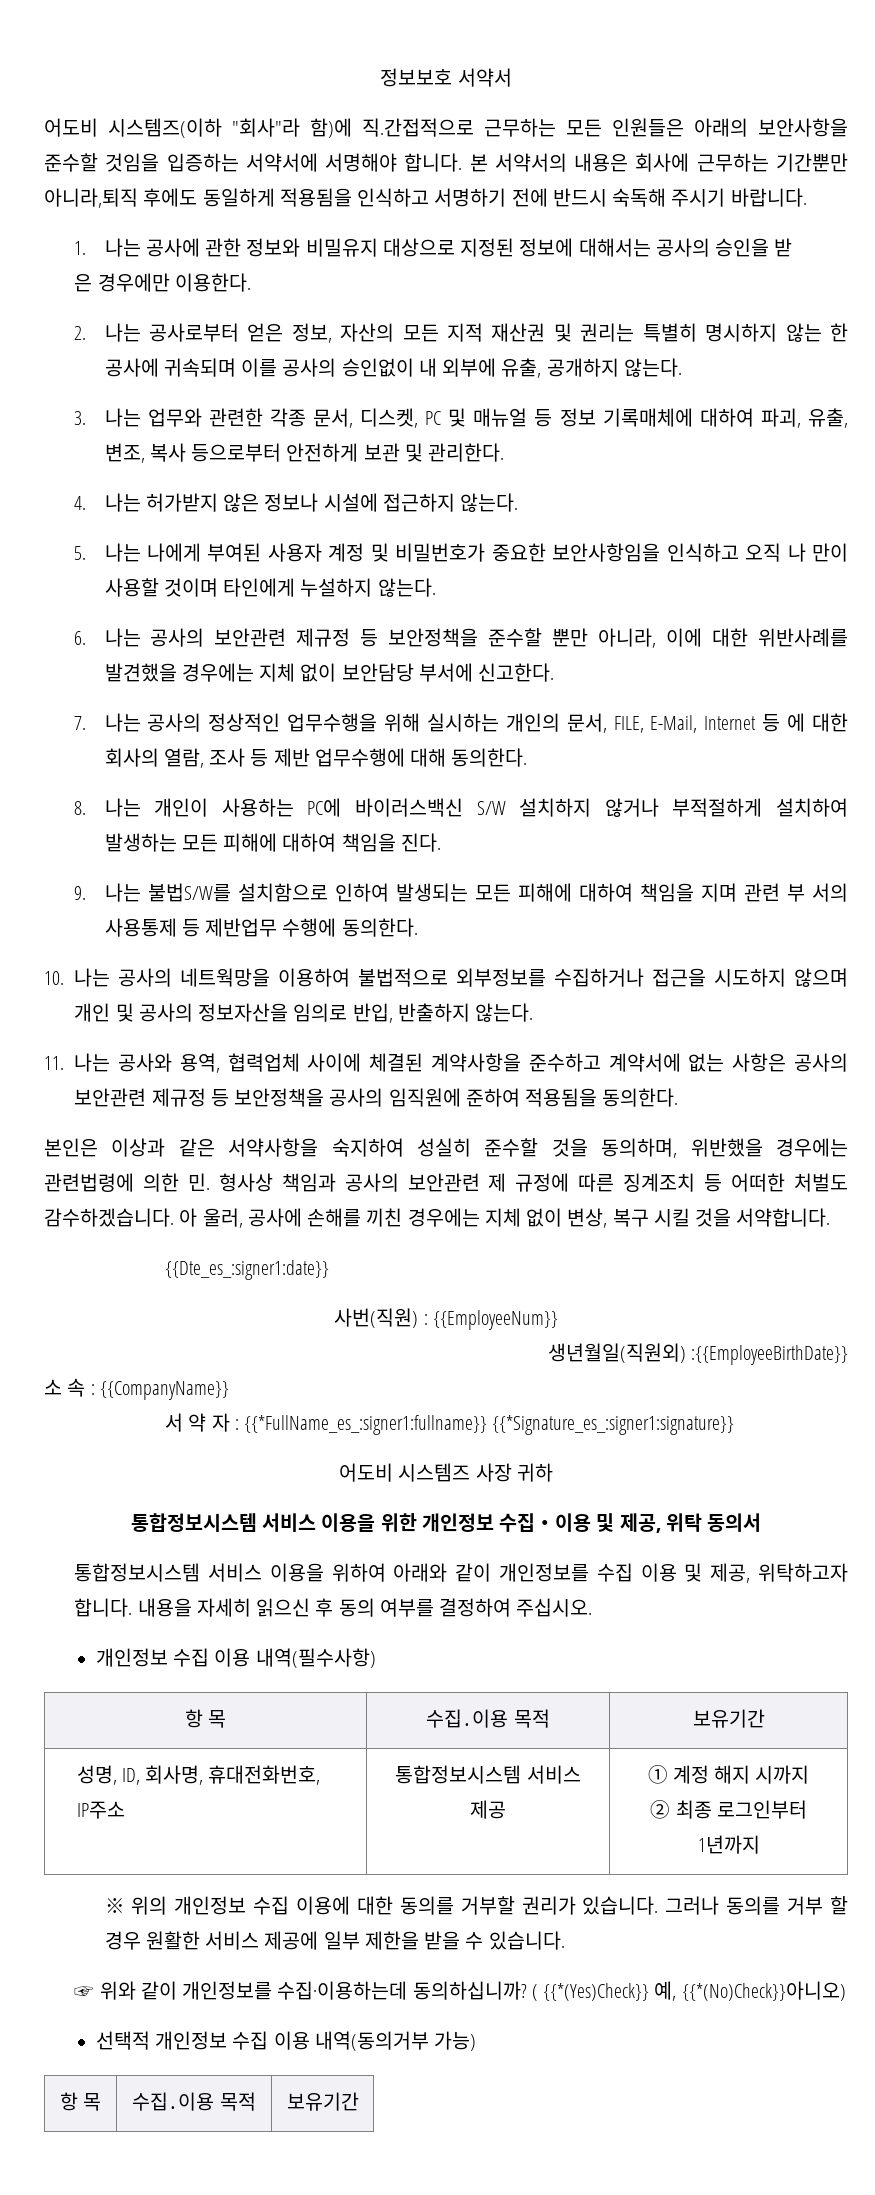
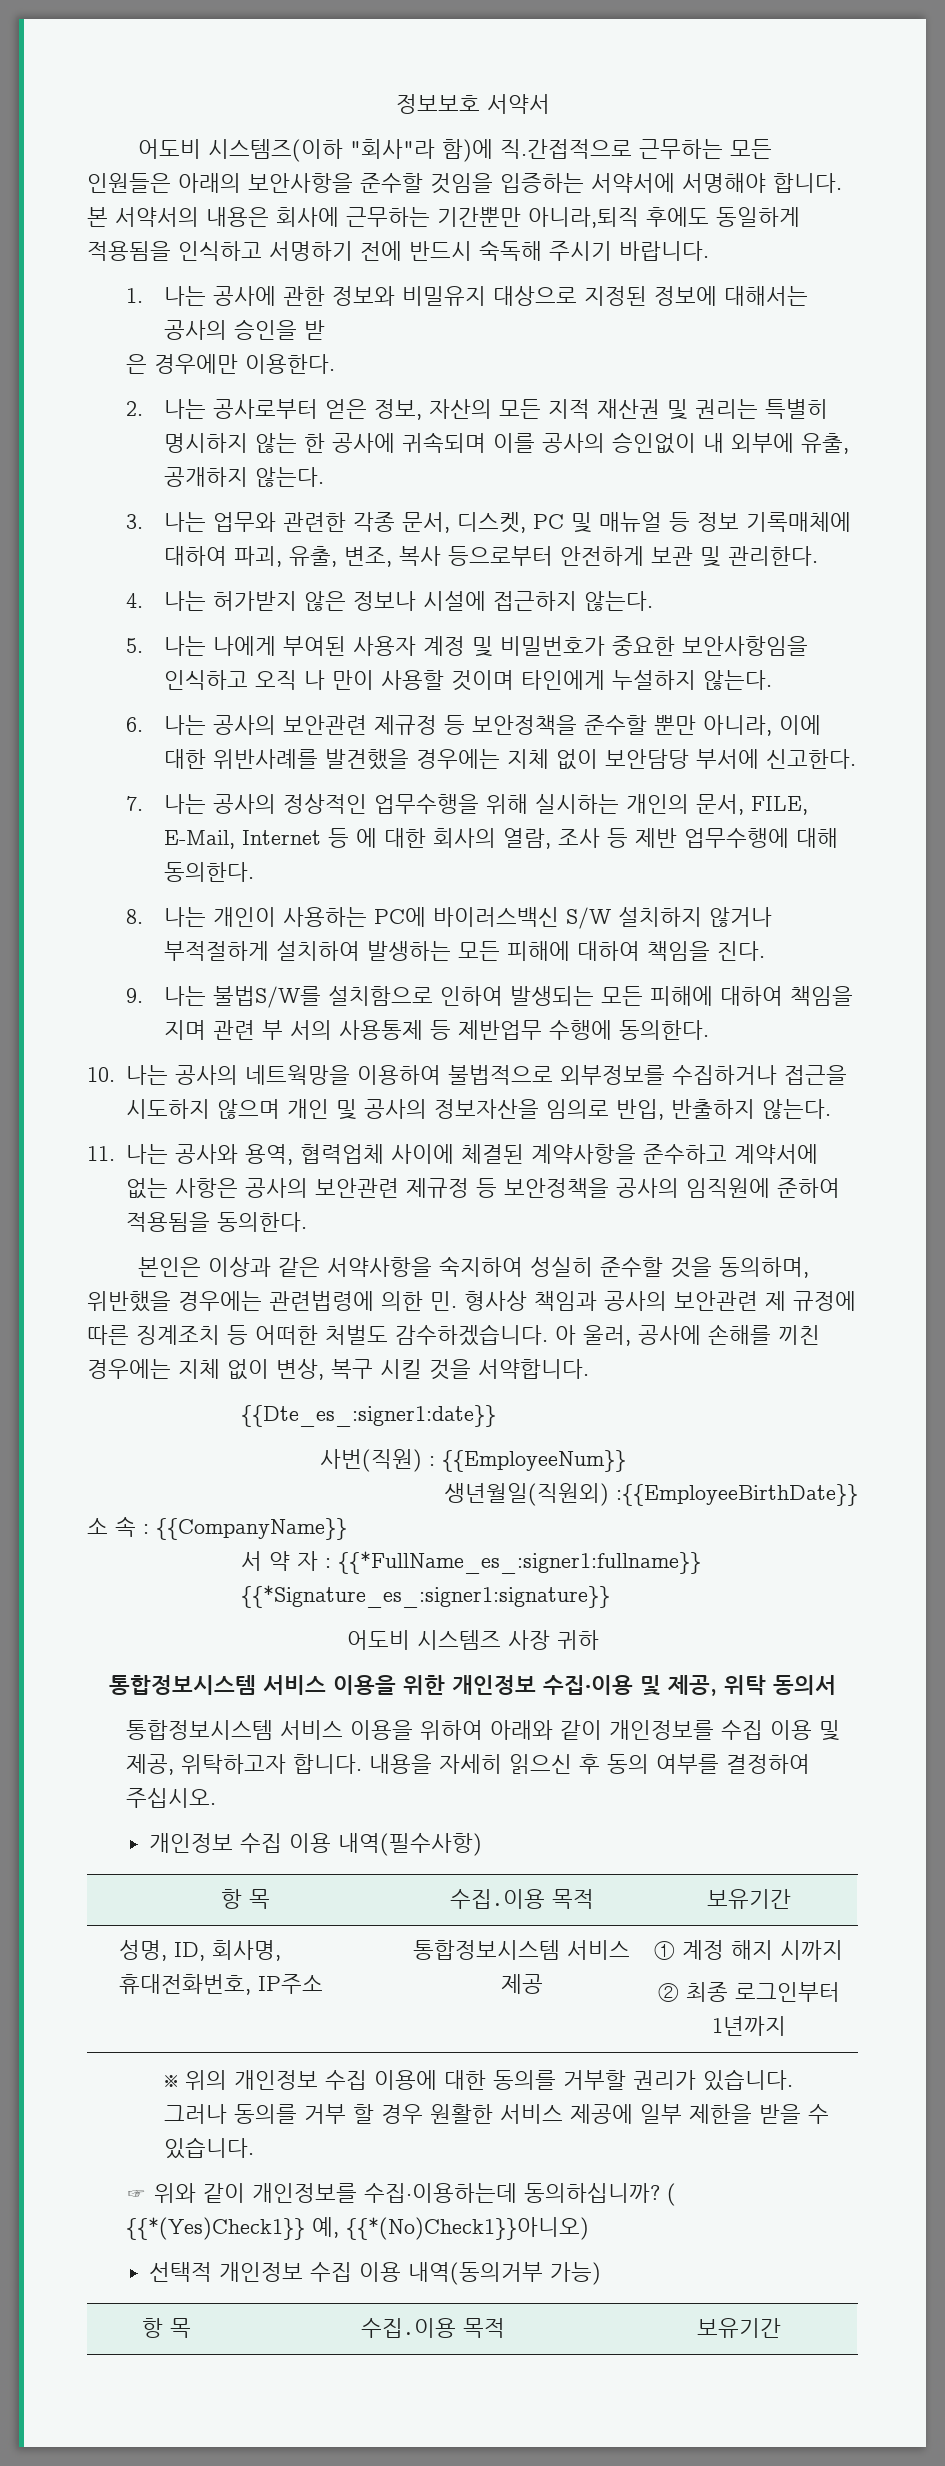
[543,1981,846,2001] {{*(Yes)Check}} 예, {{*(No)Check}}아니오) -> [125,2217,589,2240] {{*(Yes)Check1}} 예, {{*(No)Check1}}아니오)

